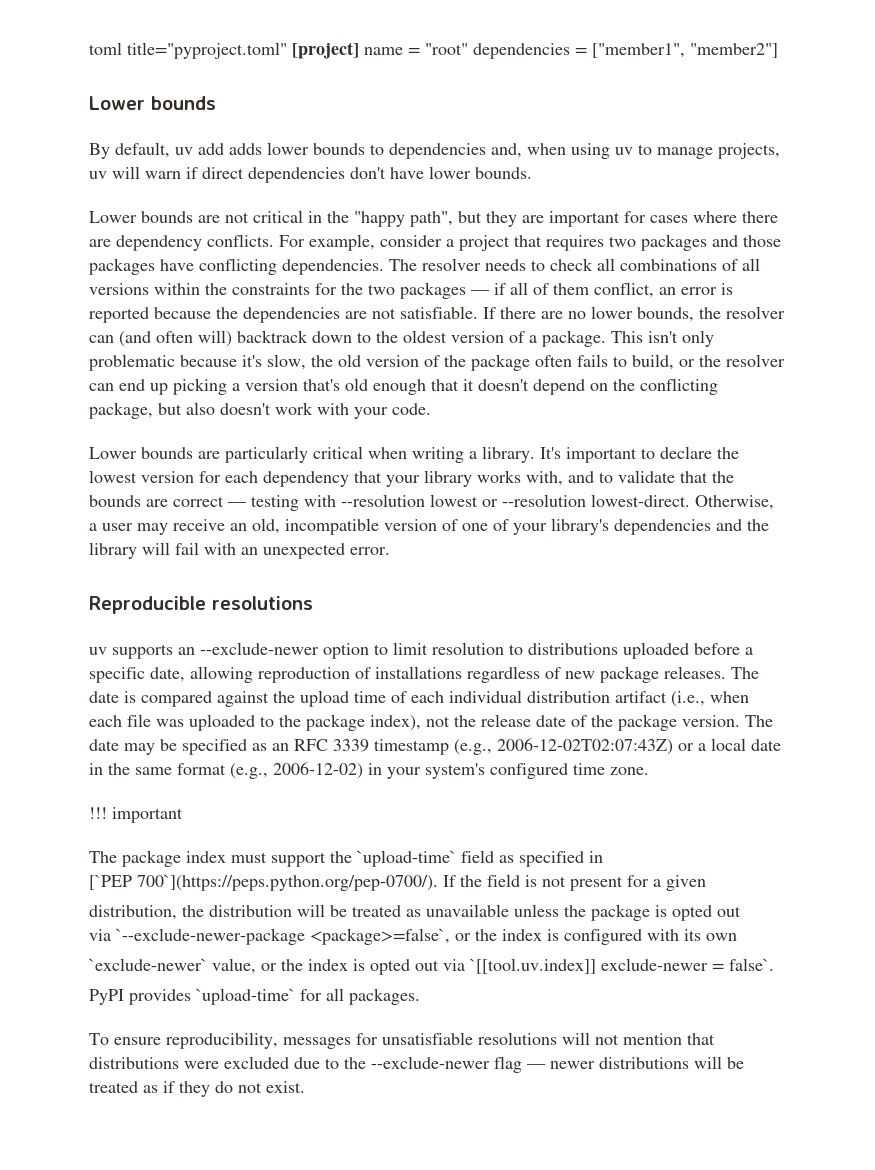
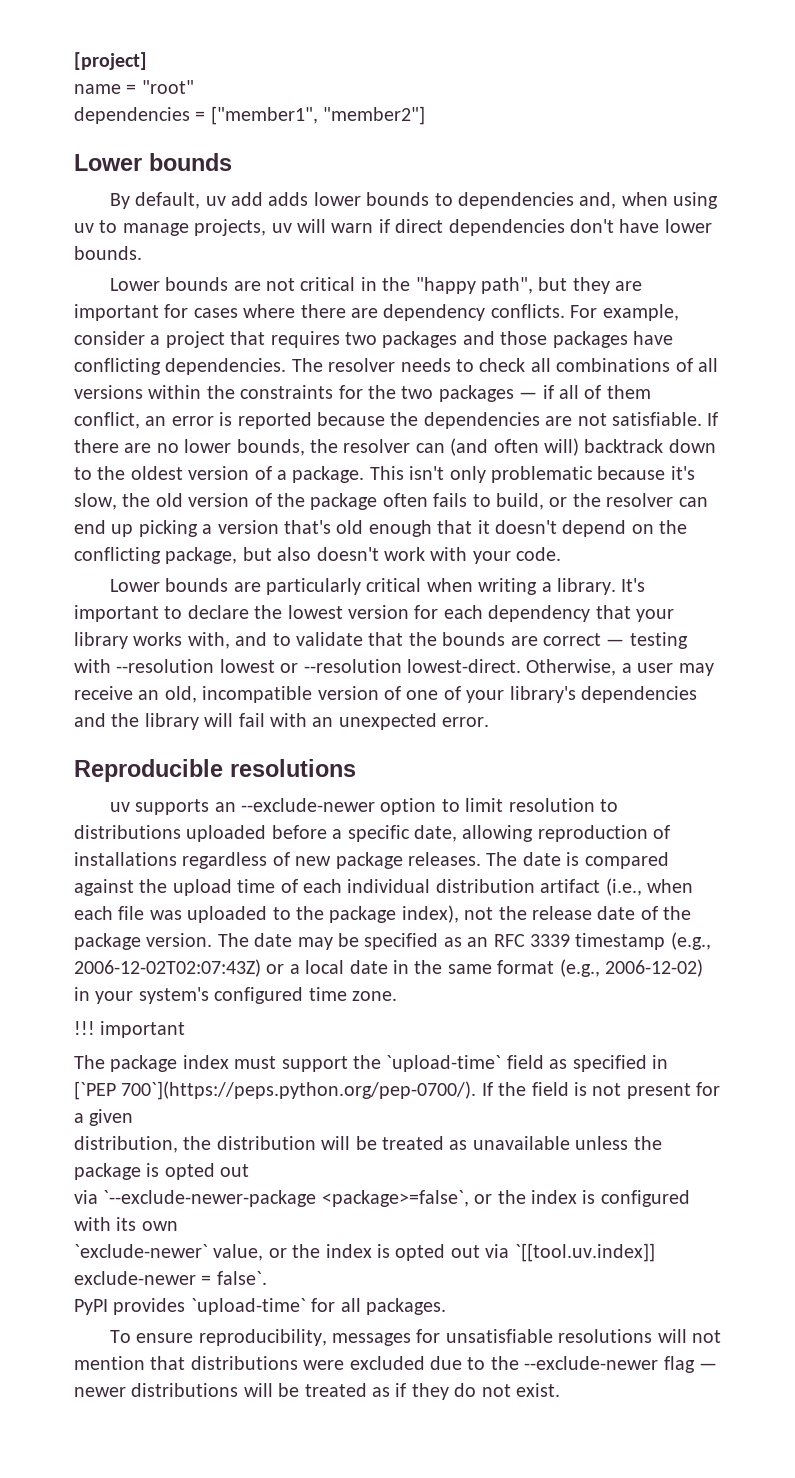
[89,42,287,59] toml title="pyproject.toml" -> (74, 61) none
(359, 50) none -> (147, 61) //
(468, 49) none -> (194, 87) //

